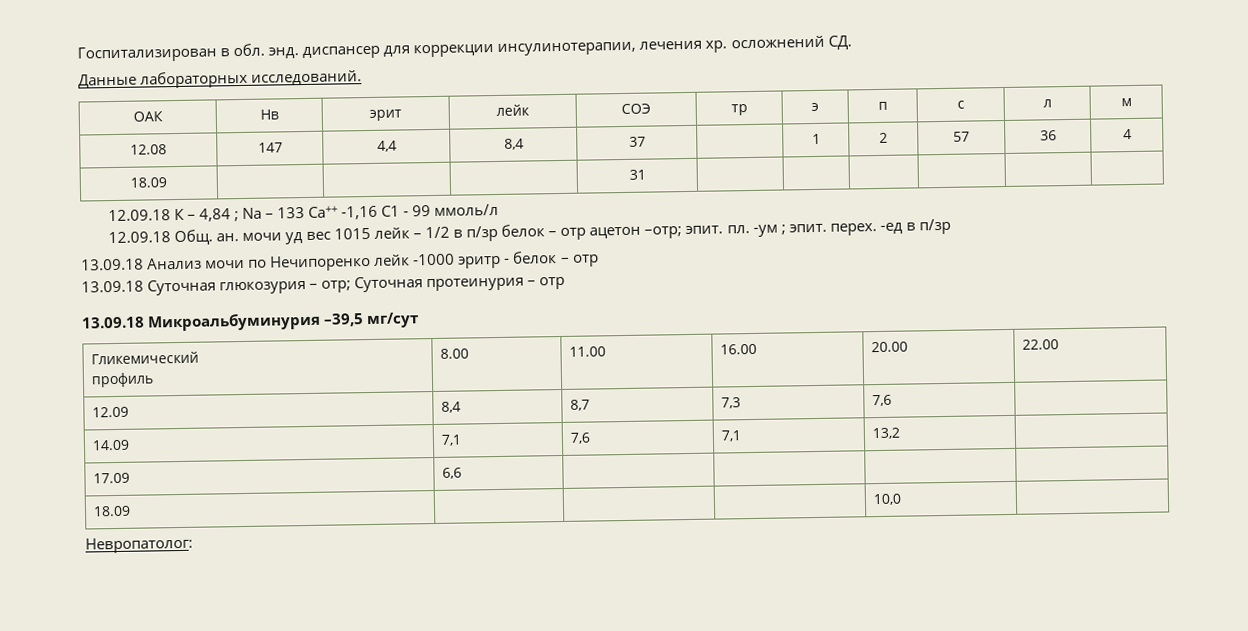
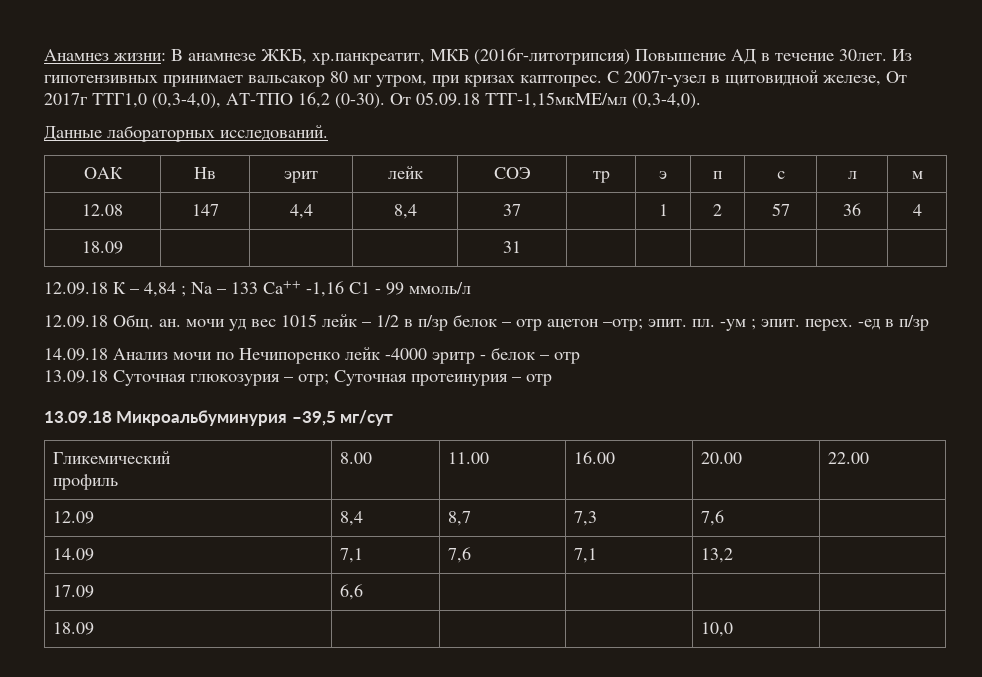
[77,35,852,63] Госпитализирован в обл. энд. диспансер для коррекции инсулинотерапии, лечения хр. осложнений СД. -> [44,48,912,65] [44,70,907,87] [44,92,701,109] Анамнез жизни: В анамнезе ЖКБ, хр.панкреатит, МКБ (2016г-литотрипсия) Повышение АД в течение 30лет. Из гипотензивных принимает вальсакор 80 мг утром, при кризах каптопрес. С 2007г-узел в щитовидной железе, От 2017г ТТГ1,0 (0,3-4,0), АТ-ТПО 16,2 (0-30). От 05.09.18 ТТГ-1,15мкМЕ/мл (0,3-4,0).
[81,258,144,271] 13.09.18 -> [44,348,108,361] 14.09.18
[413,253,456,266] -1000 -> [385,348,427,360] -4000
[85,536,193,554] // Невропатолог: -> (733, 629) none

